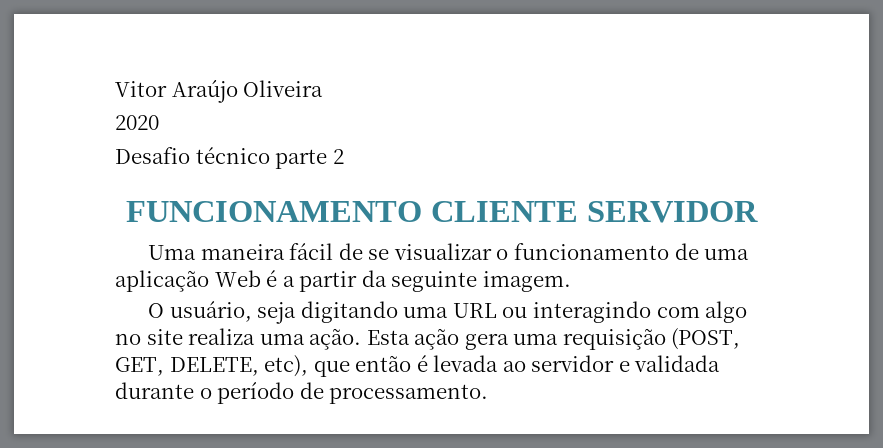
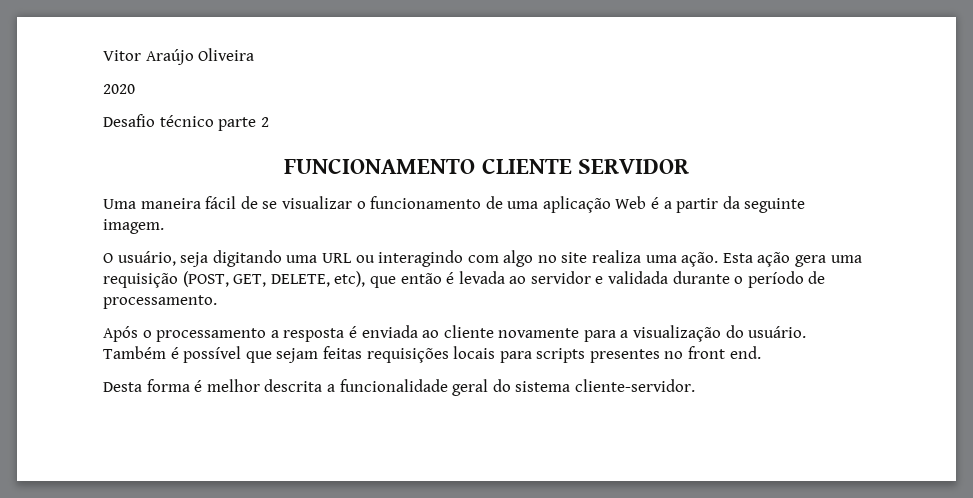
(489, 394) none -> [103,325,807,342] [103,346,761,363] [103,379,695,396] // Após o processamento a resposta é enviada ao cliente novamente para a visualização do usuário. Também é possível que sejam feitas requisições locais para scripts presentes no front end. // Desta forma é melhor descrita a funcionalidade geral do sistema cliente-servidor.

